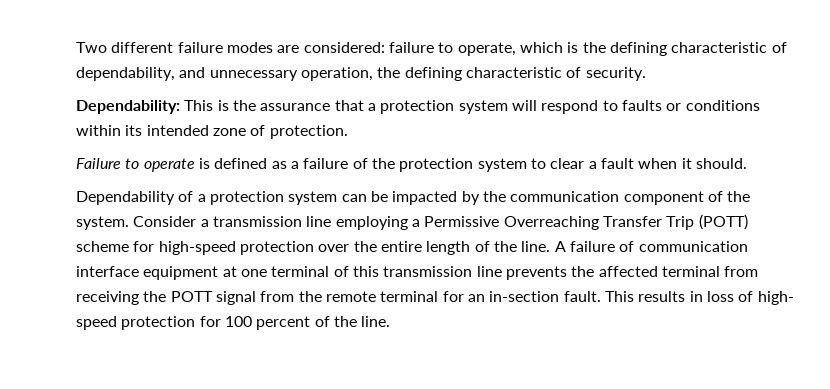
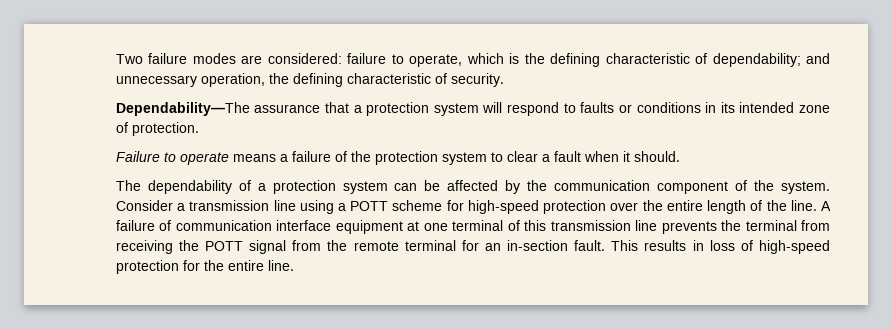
[111,42,174,53] different -> (143, 59) none
[76,67,176,81] dependability, -> [712,53,801,67] dependability;
[76,100,257,114] Dependability: This is the -> [115,102,250,116] Dependability—The
[76,125,122,136] within -> [705,102,717,113] in
[199,158,287,169] is defined as -> [232,154,276,162] means
[76,191,176,205] Dependability -> [115,180,232,194] The dependability
[392,191,458,205] impacted -> [447,180,499,191] affected
[335,214,748,230] employing a Permissive Overreaching Transfer Trip (POTT) -> [299,200,389,214] using a POTT
[598,266,658,277] affected -> (742, 225) none
[757,291,794,305] [76,316,357,330] high- speed protection for 100 percent of the -> [758,240,830,254] [115,260,264,274] high-speed protection for the entire

